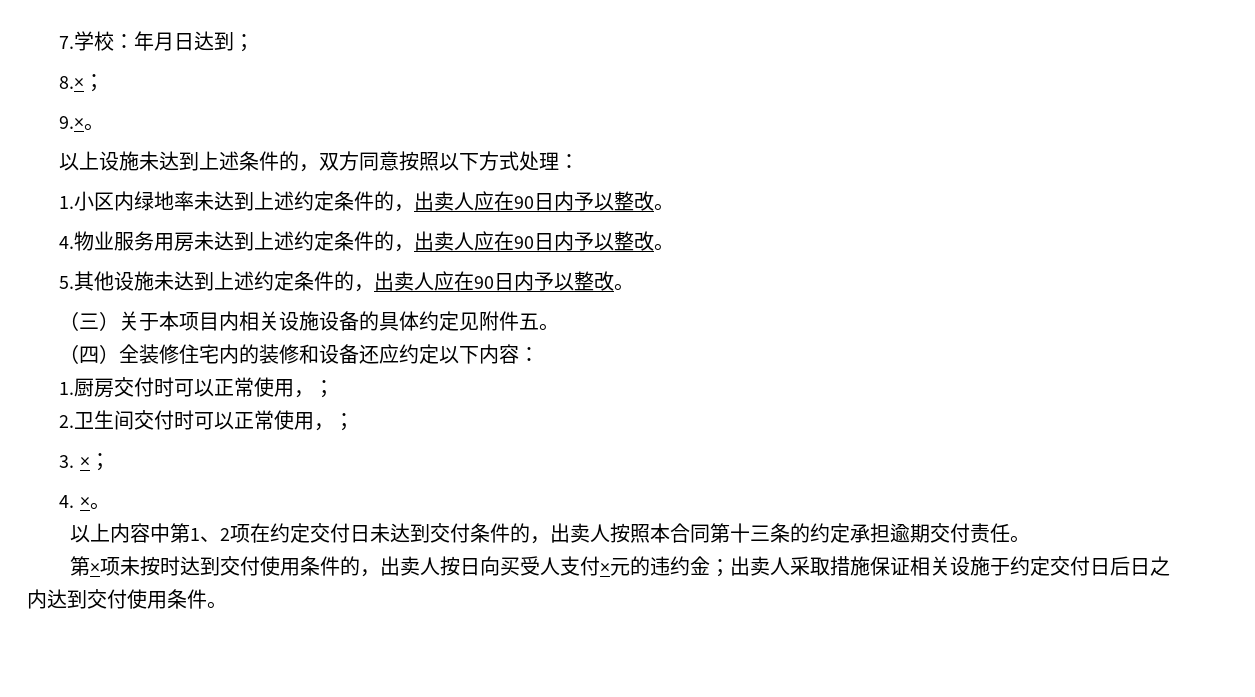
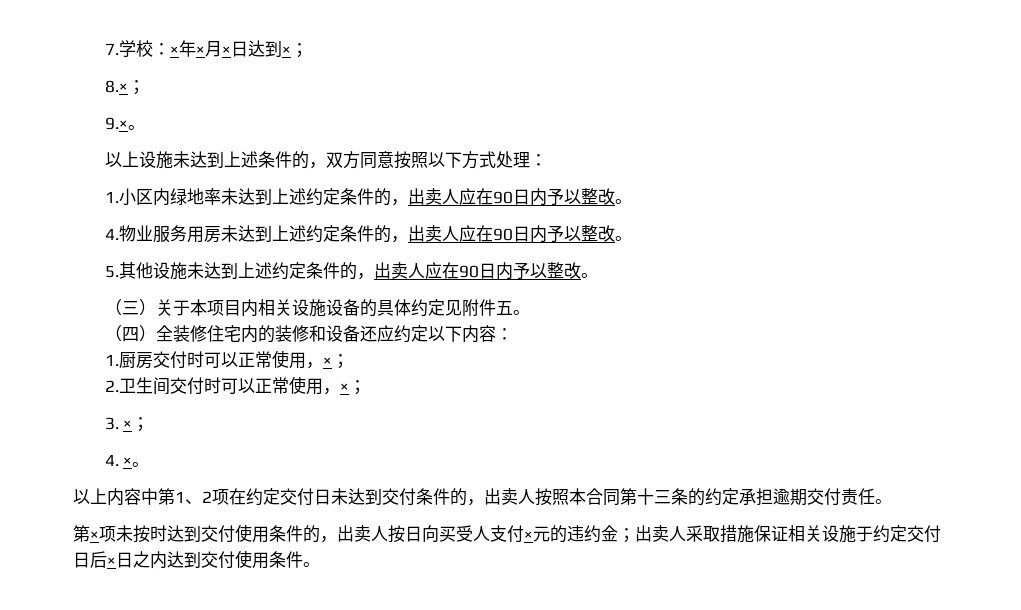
[134,31,235,51] 年月日达到 -> [169,40,291,57] ×年×月×日达到×
(315, 394) none -> [322,357,332,366] ×
(335, 427) none -> [339,383,349,392] ×
(1131, 566) none -> [107,557,116,566] ×

